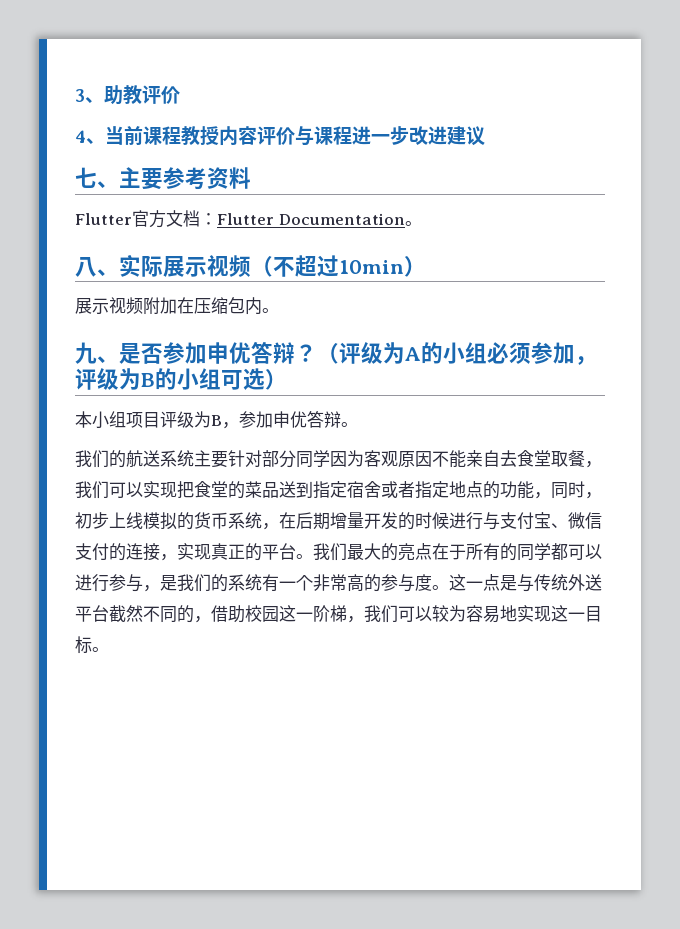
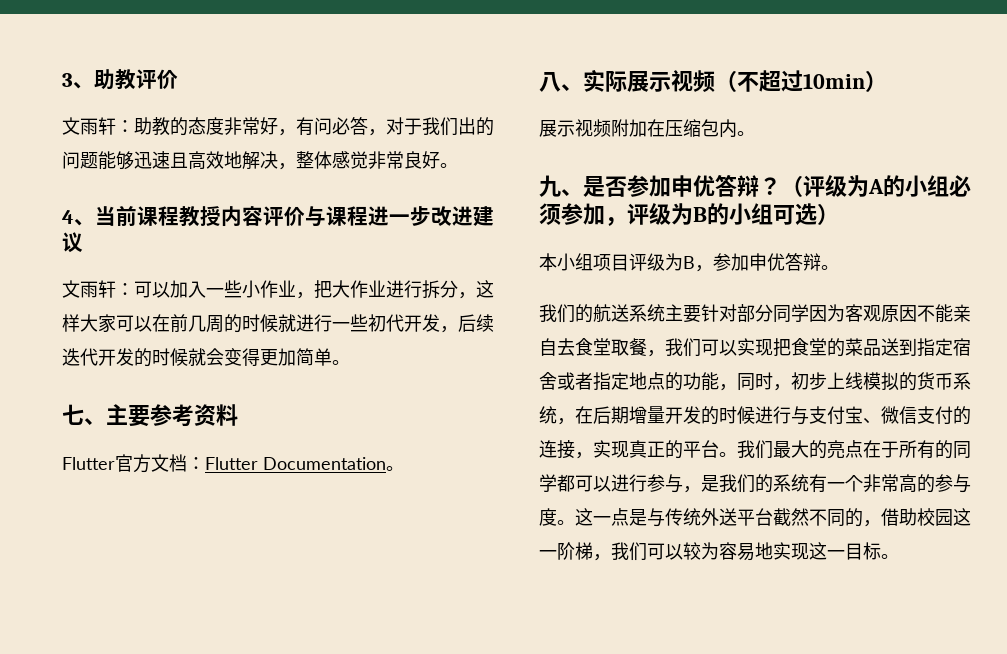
(180, 95) none -> [62,117,494,136] [62,151,458,170] // 文雨轩：助教的态度非常好，有问必答，对于我们出的问题能够迅速且高效地解决，整体感觉非常良好。
(485, 136) none -> [62,280,494,299] [62,314,494,333] [62,348,350,367] // 文雨轩：可以加入一些小作业，把大作业进行拆分，这样大家可以在前几周的时候就进行一些初代开发，后续迭代开发的时候就会变得更加简单。

